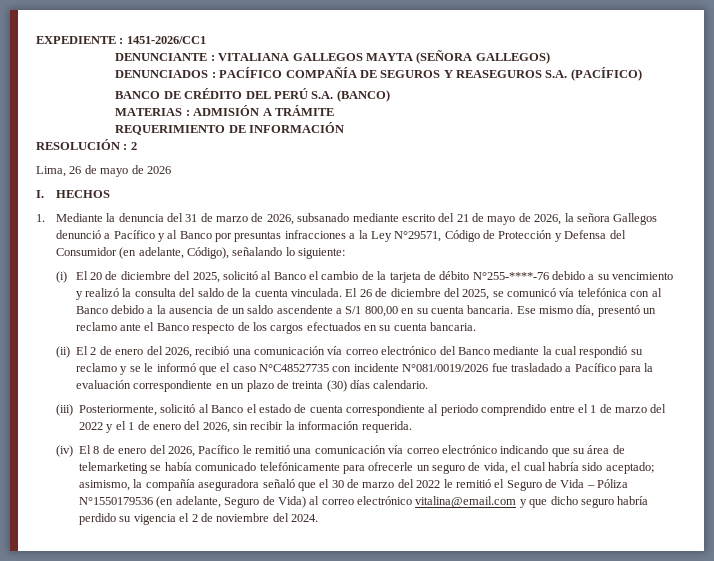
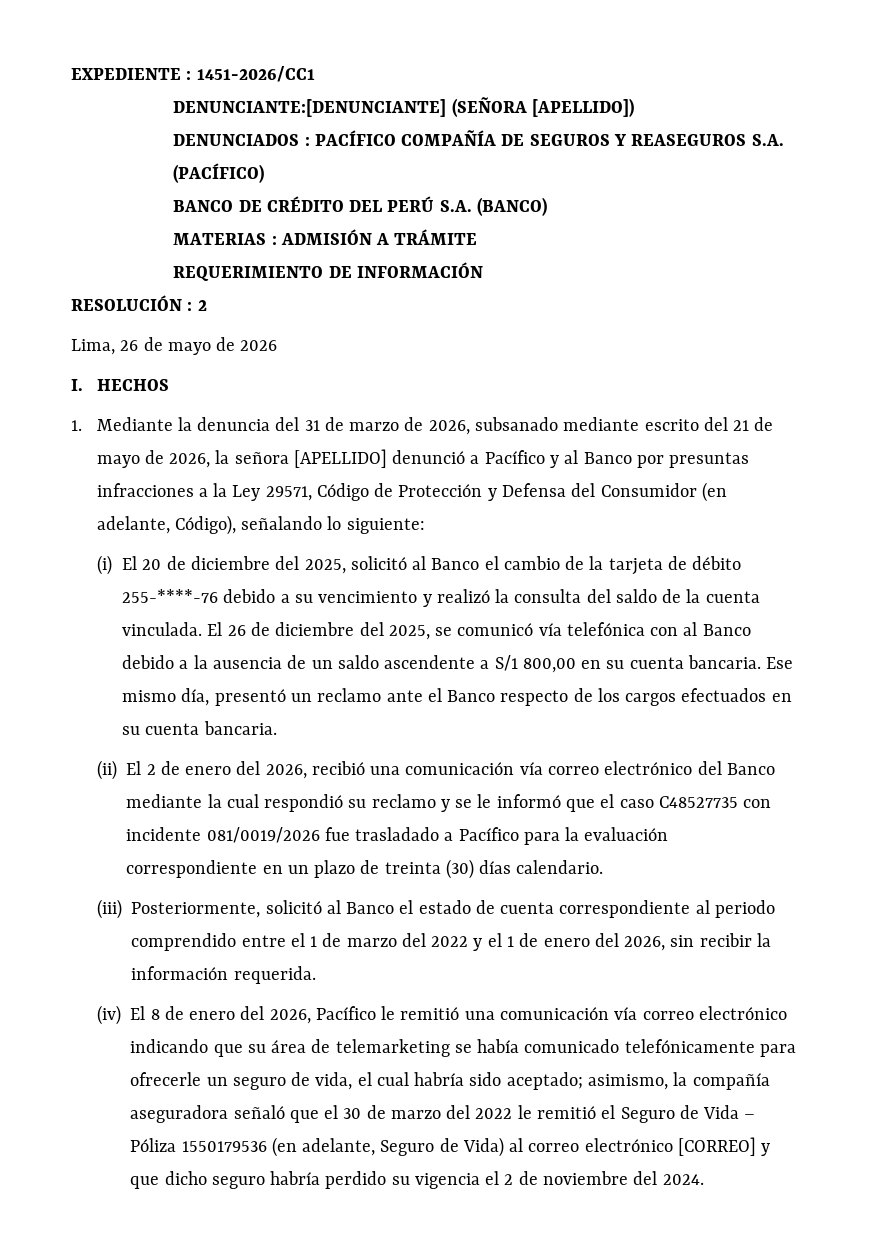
[115,50,550,64] DENUNCIANTE : VITALIANA GALLEGOS MAYTA (SEÑORA GALLEGOS) -> [173,97,634,117] DENUNCIANTE:[DENUNCIANTE] (SEÑORA [APELLIDO])
[613,213,658,225] Gallegos -> [293,449,387,468] [APELLIDO]
[394,231,442,242] N°29571, -> [265,486,312,501] 29571,
[472,272,549,280] N°255-****-76 -> [122,589,219,603] 255-****-76
[259,364,330,372] N°C48527735 -> [658,796,738,808] C48527735
[402,364,489,372] N°081/0019/2026 -> [206,827,320,843] 081/0019/2026
[79,497,154,505] N°1550179536 -> [181,1141,267,1152] 1550179536
[415,496,517,508] vitalina@email.com -> [678,1137,757,1156] [CORREO]

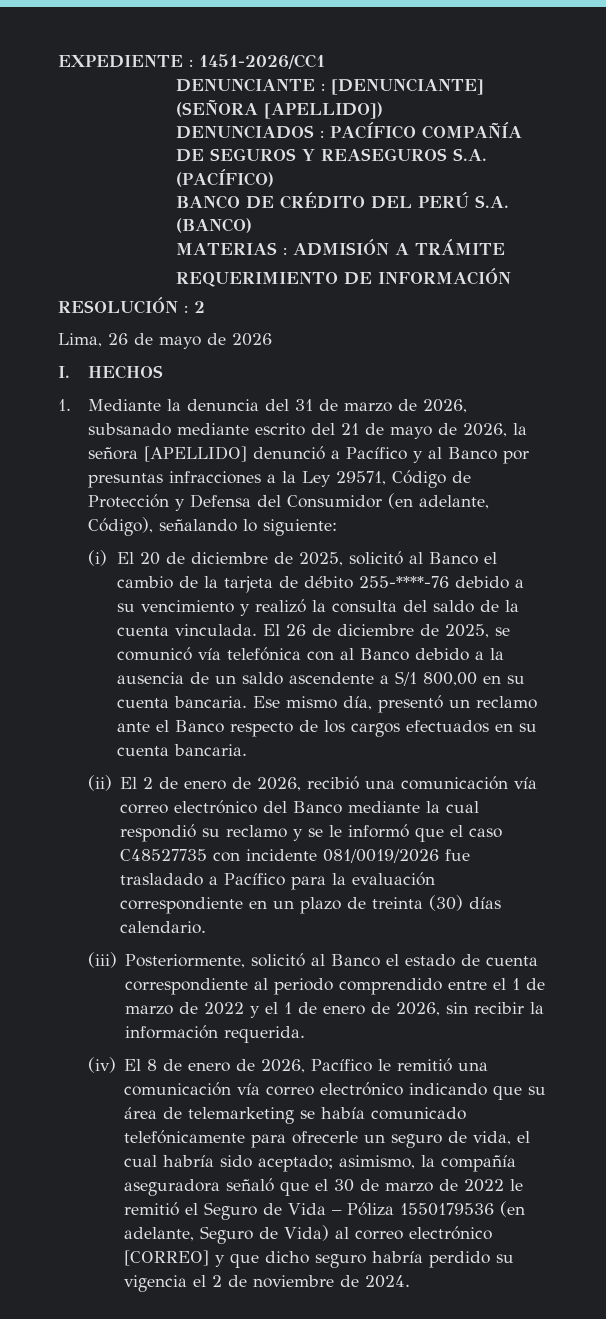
[173,99,447,117] DENUNCIANTE:[DENUNCIANTE] -> [176,78,485,95] DENUNCIANTE : [DENUNCIANTE]
[275,556,300,570] del -> [274,552,294,564] de
[359,622,384,636] del -> [420,624,440,636] de
[236,761,261,775] del -> [232,777,252,789] de
[401,933,426,947] del -> [179,1002,199,1014] de
[594,933,619,947] del -> [371,1002,391,1014] de
[240,1006,265,1020] del -> [236,1059,256,1071] de
[446,1105,471,1119] del -> [439,1179,459,1191] de
[633,1171,658,1185] del -> [340,1275,360,1287] de

